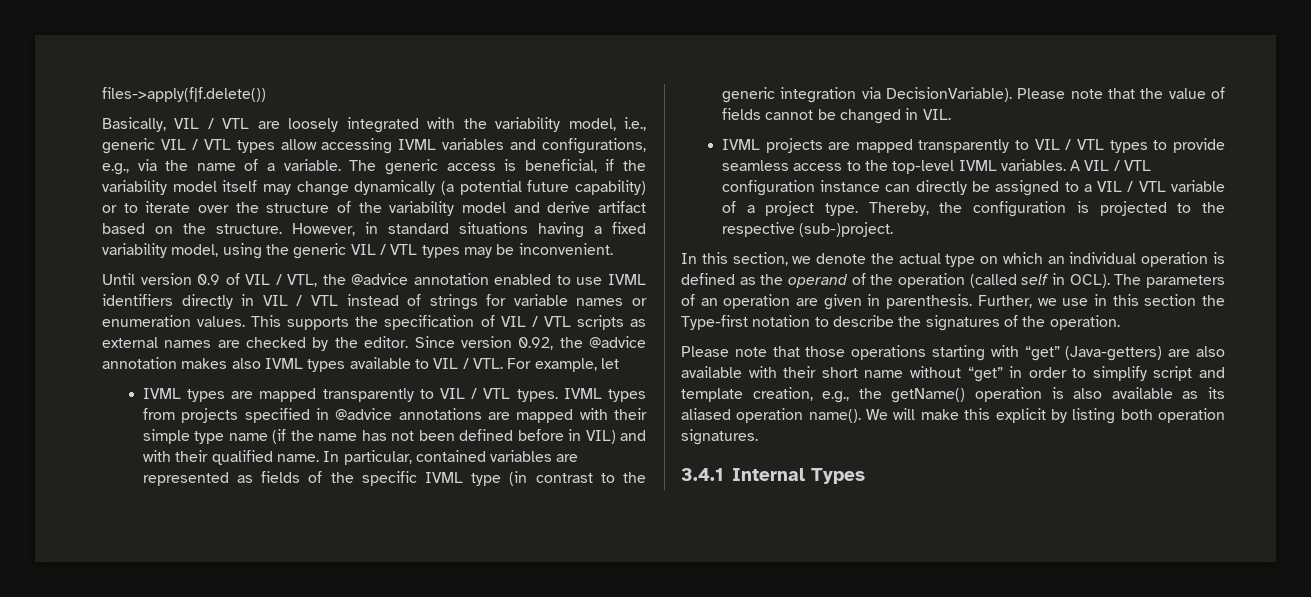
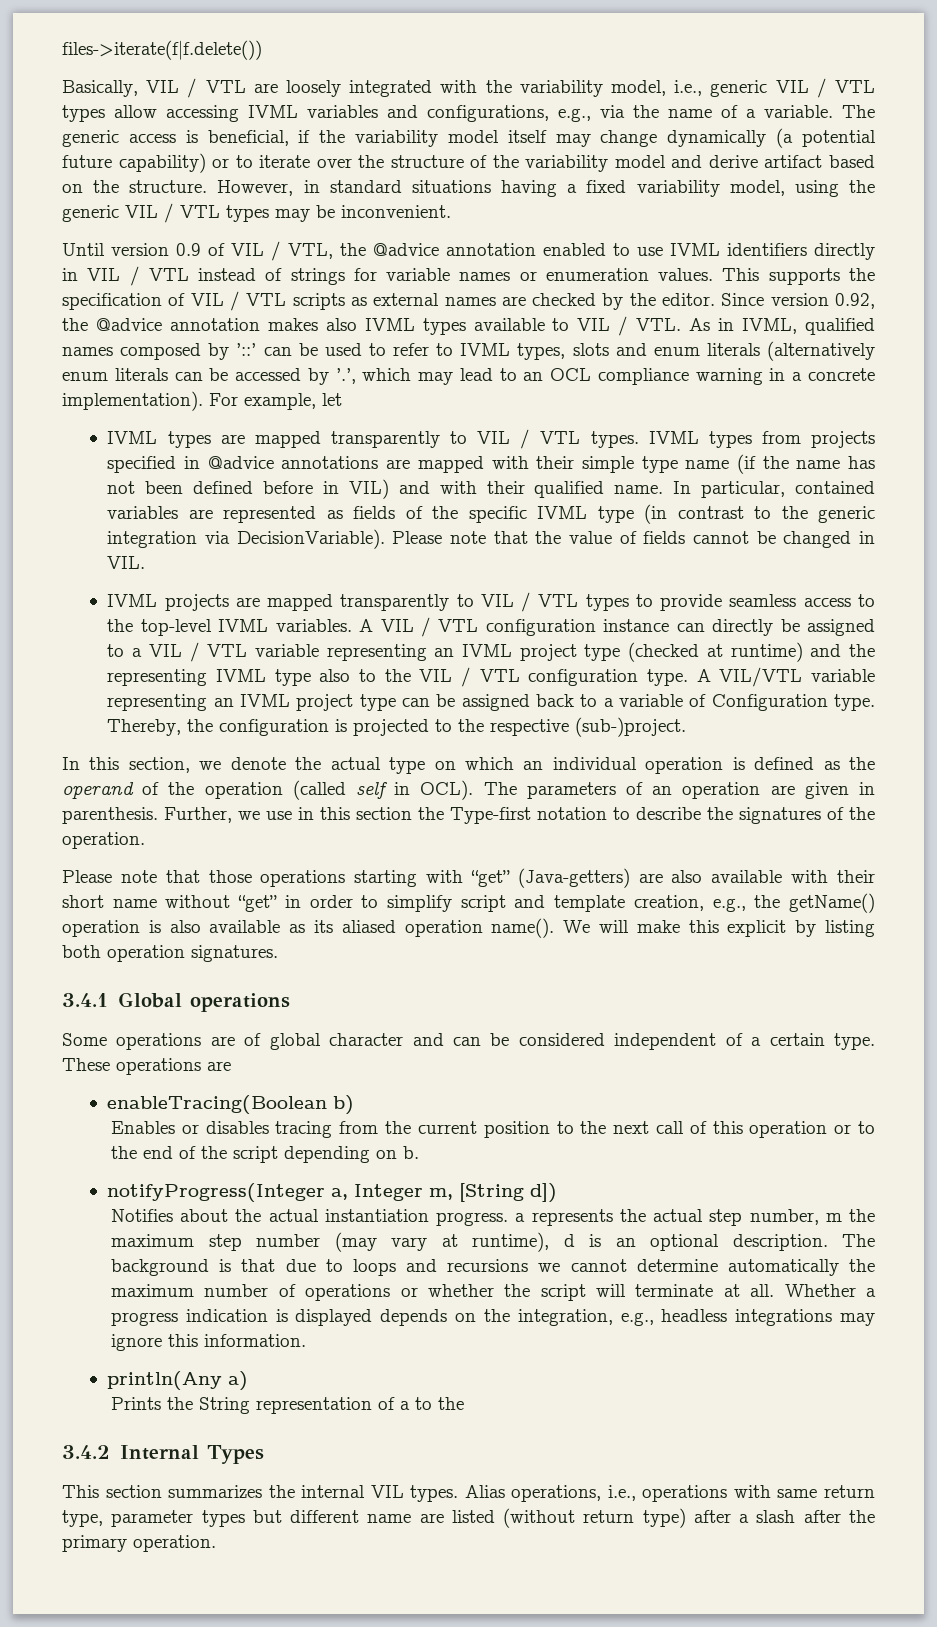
[102,87,266,102] files->apply(f|f.delete()) -> [62,40,262,60] files->iterate(f|f.delete())
(503, 363) none -> [689,318,875,335] [62,341,875,361] [62,368,875,385] [62,391,203,411] As in IVML, qualified names composed by ’::’ can be used to refer to IVML types, slots and enum literals (alternatively enum literals can be accessed by ’.’, which may lead to an OCL compliance warning in a concrete implementation).
[721,201,815,216] of a project -> [326,642,875,662] [107,667,876,687] [107,694,828,711] representing an IVML project type (checked at runtime) and the representing IVML type also to the VIL / VTL configuration type. A VIL/VTL variable representing an IVML project type can be assigned back to a variable of Configuration
[732,468,865,484] Internal Types -> [117,992,290,1012] [62,1033,876,1050] [62,1058,231,1075] [107,1095,355,1115] [111,1121,875,1138] [111,1146,420,1163] [107,1183,558,1203] [111,1209,875,1226] [111,1232,875,1252] [111,1259,876,1276] [111,1284,876,1301] [111,1309,875,1326] [111,1334,307,1351] [107,1371,249,1391] [111,1397,465,1414] [62,1445,265,1464] [62,1485,876,1502] [62,1508,875,1528] [62,1535,216,1552] Global operations // Some operations are of global character and can be considered independent of a certain type. These operations are // enableTracing(Boolean b) // Enables or disables tracing from the current position to the next call of this operation or to the end of the script depending on b. // notifyProgress(Integer a, Integer m, [String d]) // Notifies about the actual instantiation progress. a represents the actual step number, m the maximum step number (may vary at runtime), d is an optional description. The background is that due to loops and recursions we cannot determine automatically the maximum number of operations or whether the script will terminate at all. Whether a progress indication is displayed depends on the integration, e.g., headless integrations may ignore this information. // println(Any a) // Prints the String representation of a to the // 3.4.2 Internal Types // This section summarizes the internal VIL types. Alias operations, i.e., operations with same return type, parameter types but different name are listed (without return type) after a slash after the primary operation.

